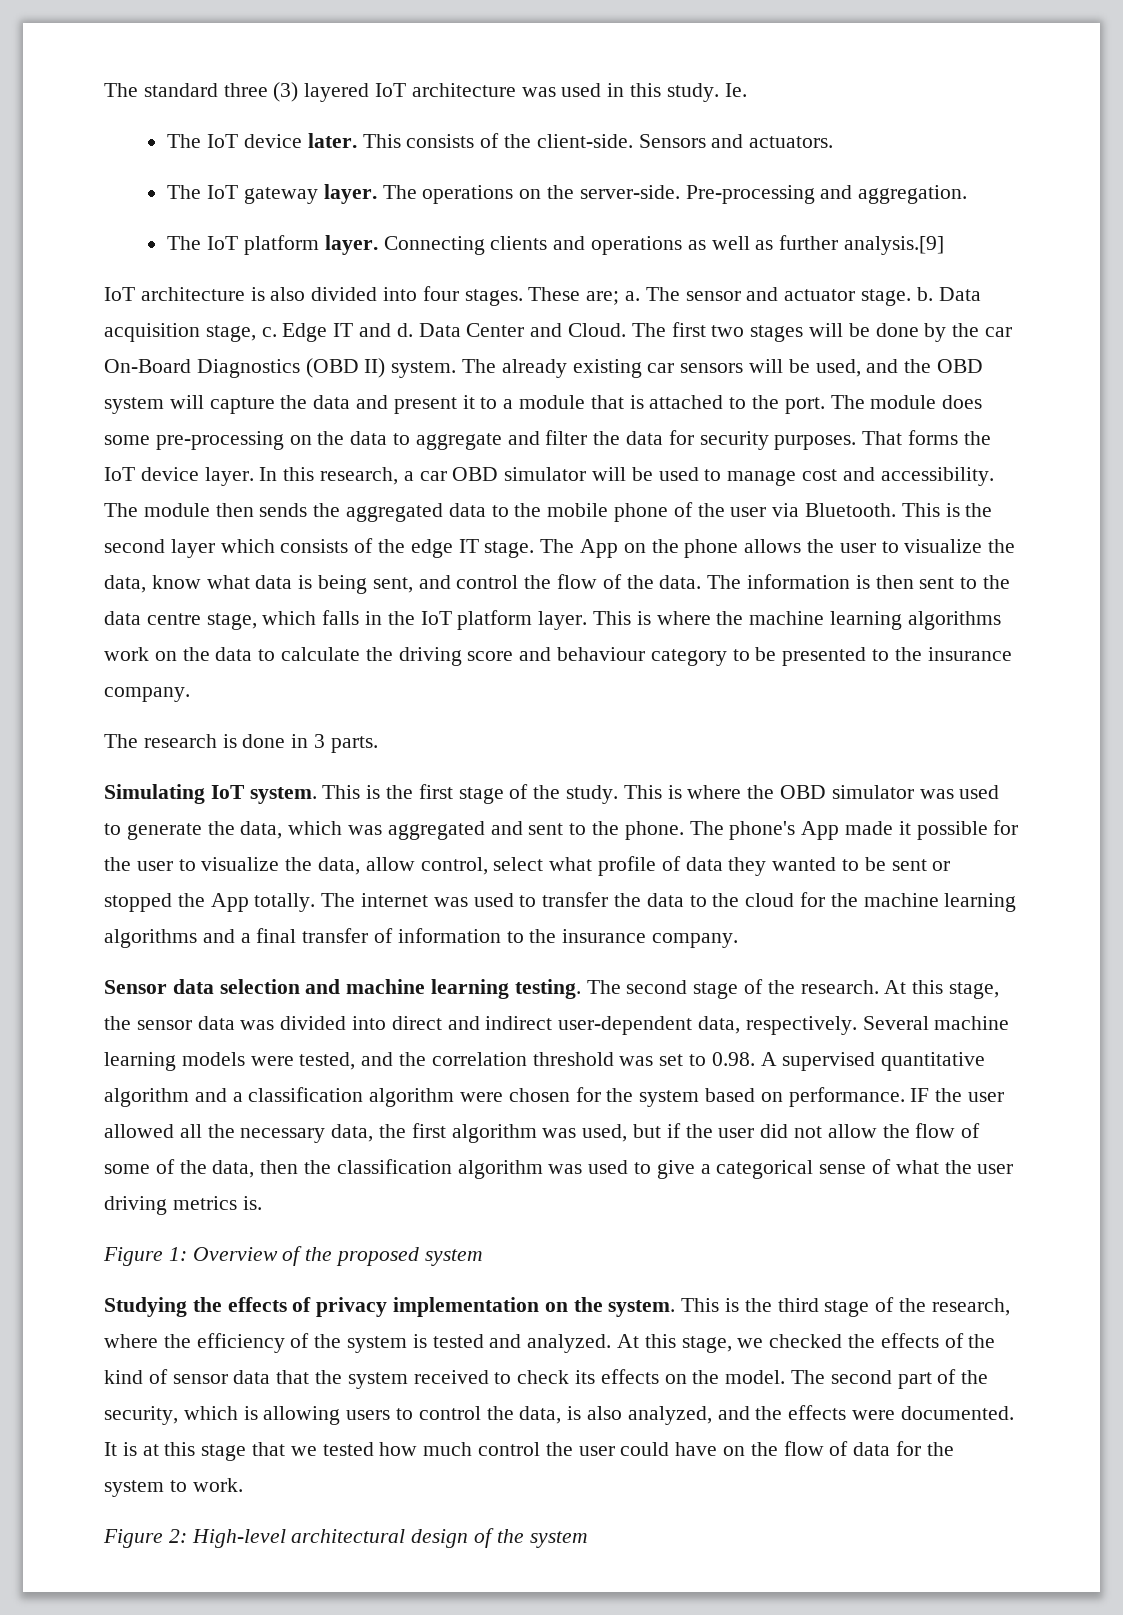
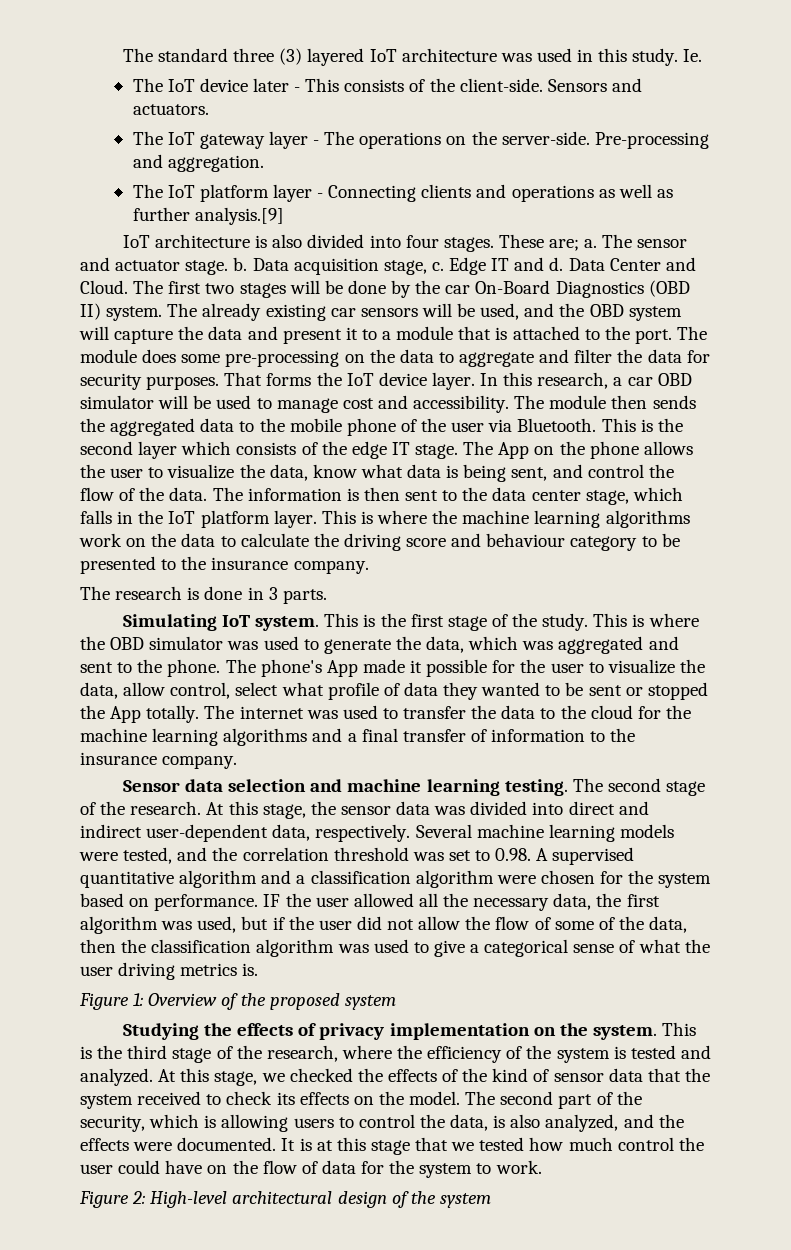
[307,133,357,148] later. -> [252,78,301,92] later -
[323,184,377,204] layer. -> [268,131,320,149] layer -
[324,235,378,255] layer. -> [272,184,324,202] layer -
[146,613,201,625] centre -> [531,490,581,501] center

